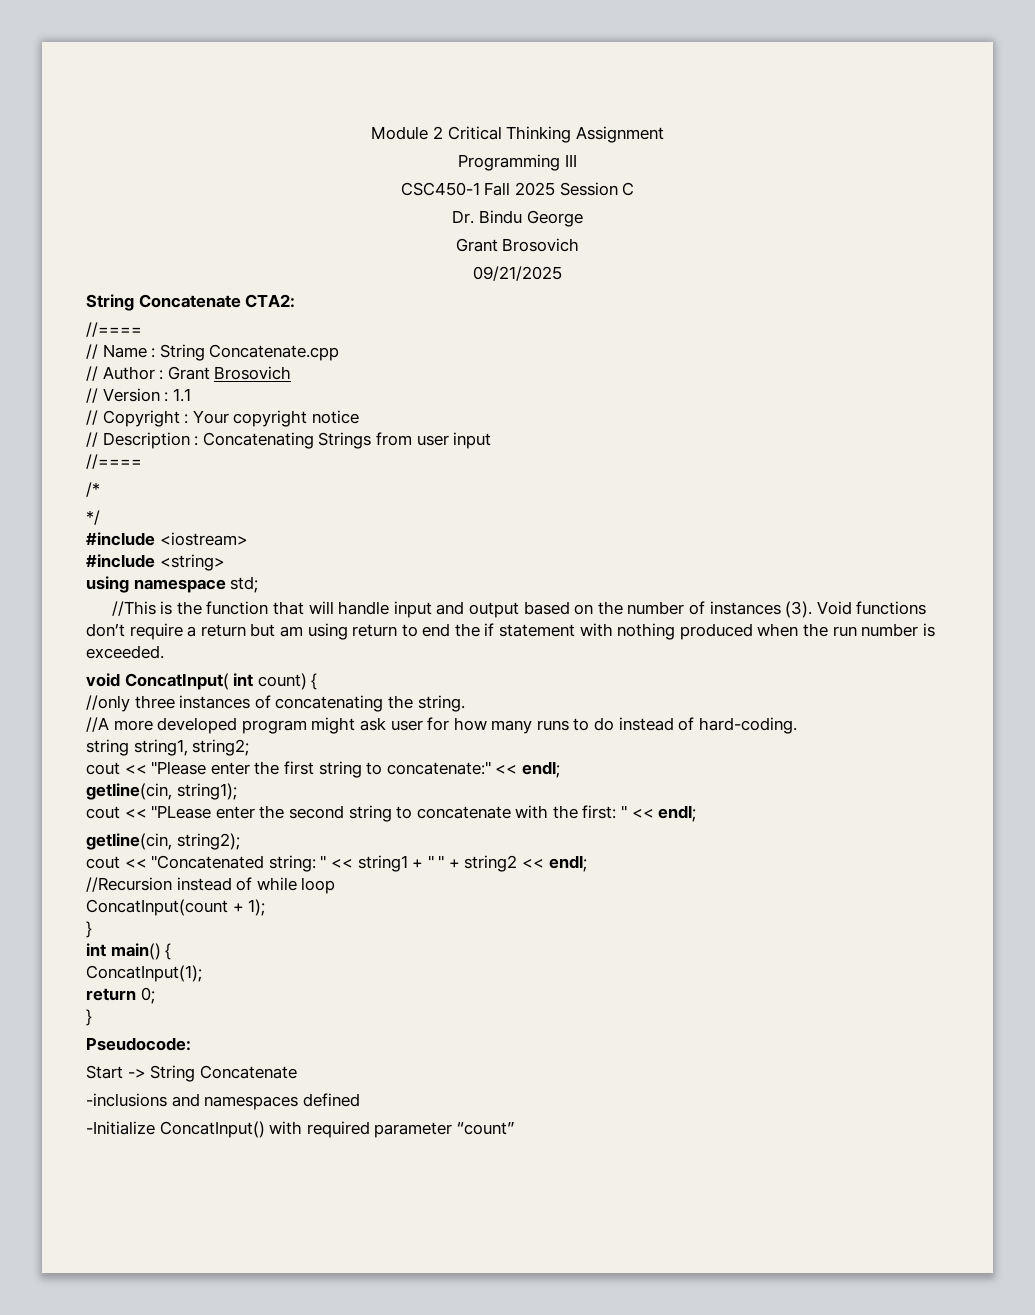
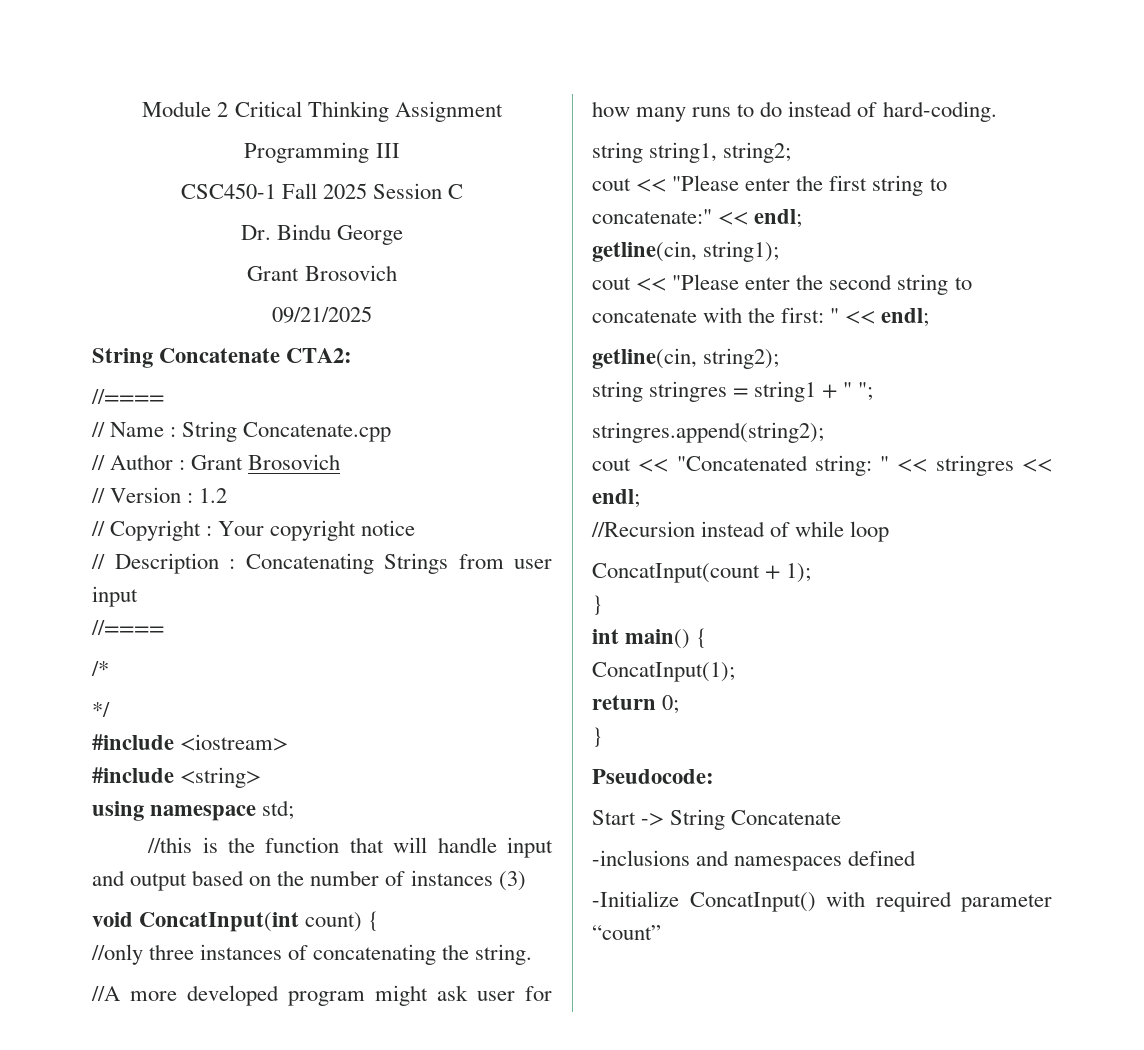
[172,388,191,402] 1.1 -> [199,488,228,503] 1.2
[111,601,156,616] //This -> [147,837,193,853] //this
[785,601,927,618] [86,623,935,640] [86,645,164,659] (3). Void functions don’t require a return but am using return to end the if statement with nothing produced when the run number is exceeded. -> [498,871,526,891] (3)
[124,673,254,690] ConcatInput( int -> [139,912,300,932] ConcatInput(int
[151,805,212,819] "PLease -> [672,274,740,290] "Please
(240, 841) none -> [592,381,874,402] [592,422,824,443] // string stringres = string1 + " "; // stringres.append(string2);
[357,855,518,872] string1 + " " + string2 -> [935,455,1014,476] stringres

